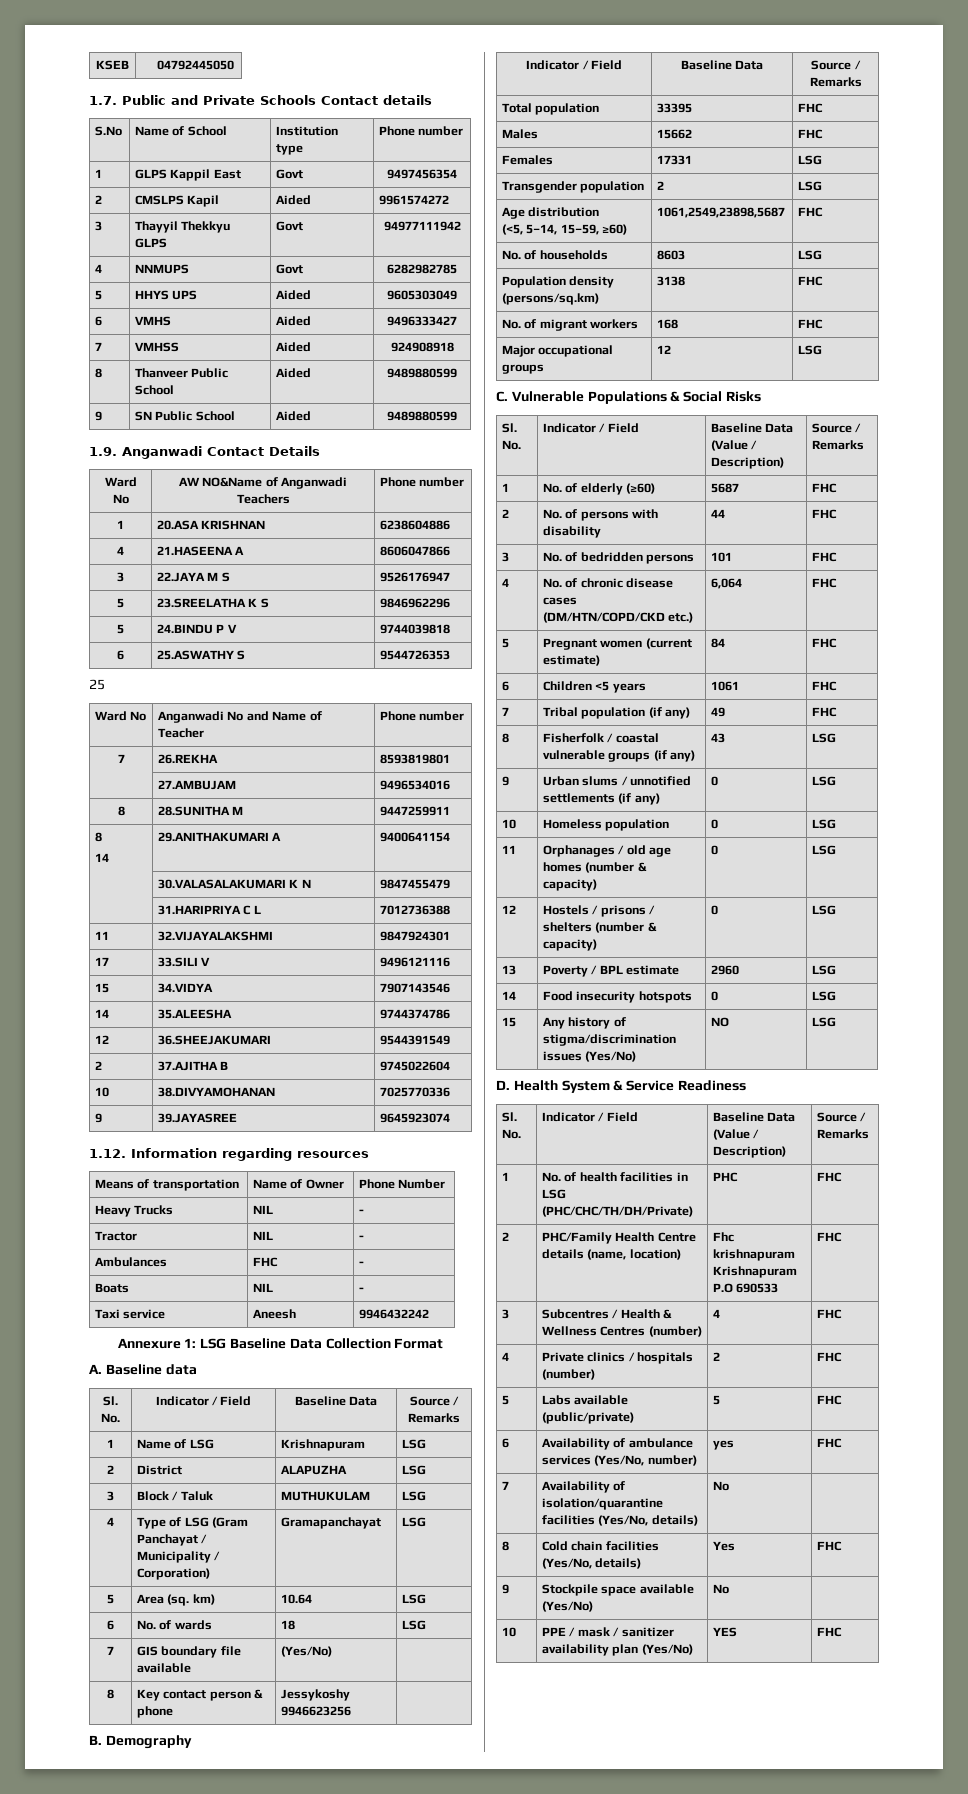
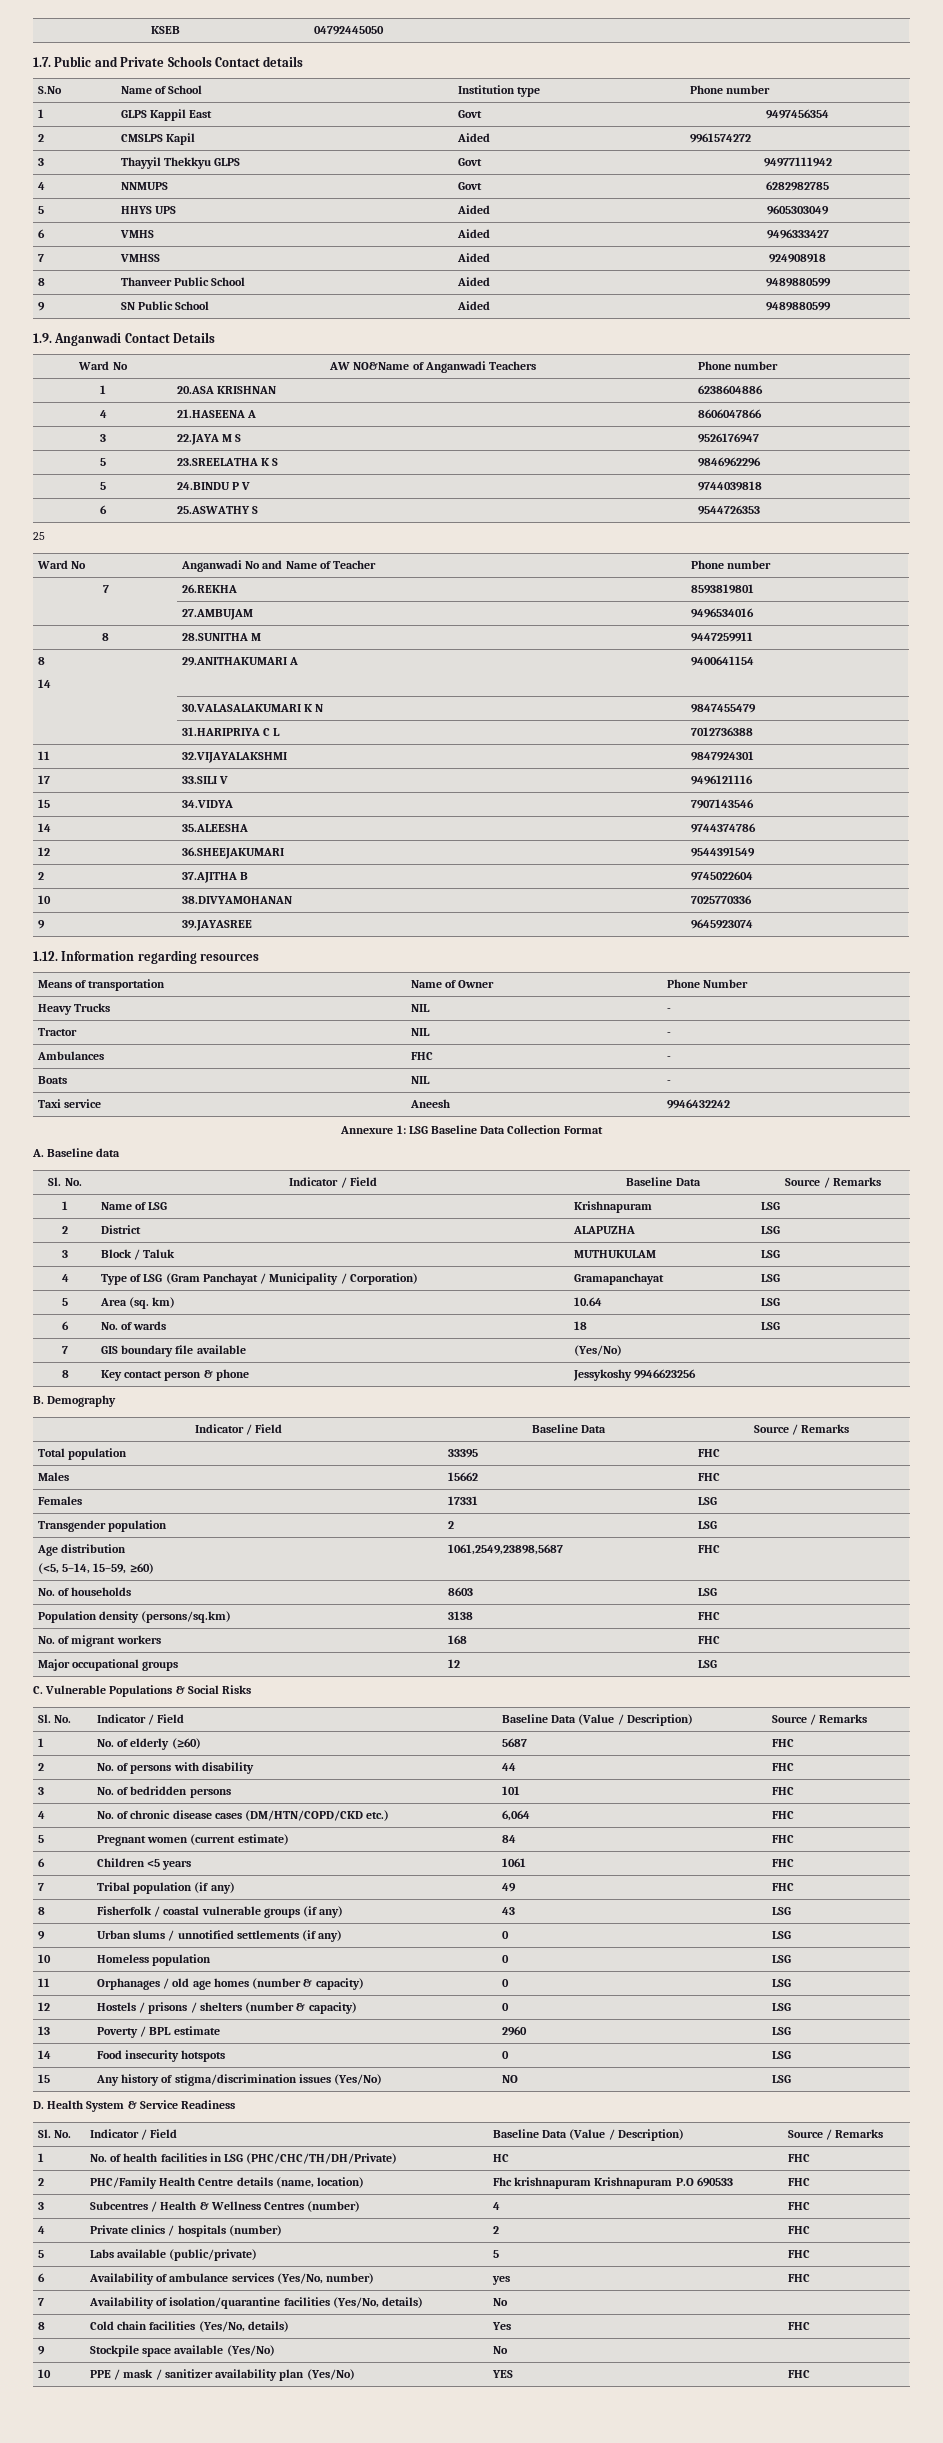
[713,1172,739,1182] PHC -> [492,2154,509,2162] HC

